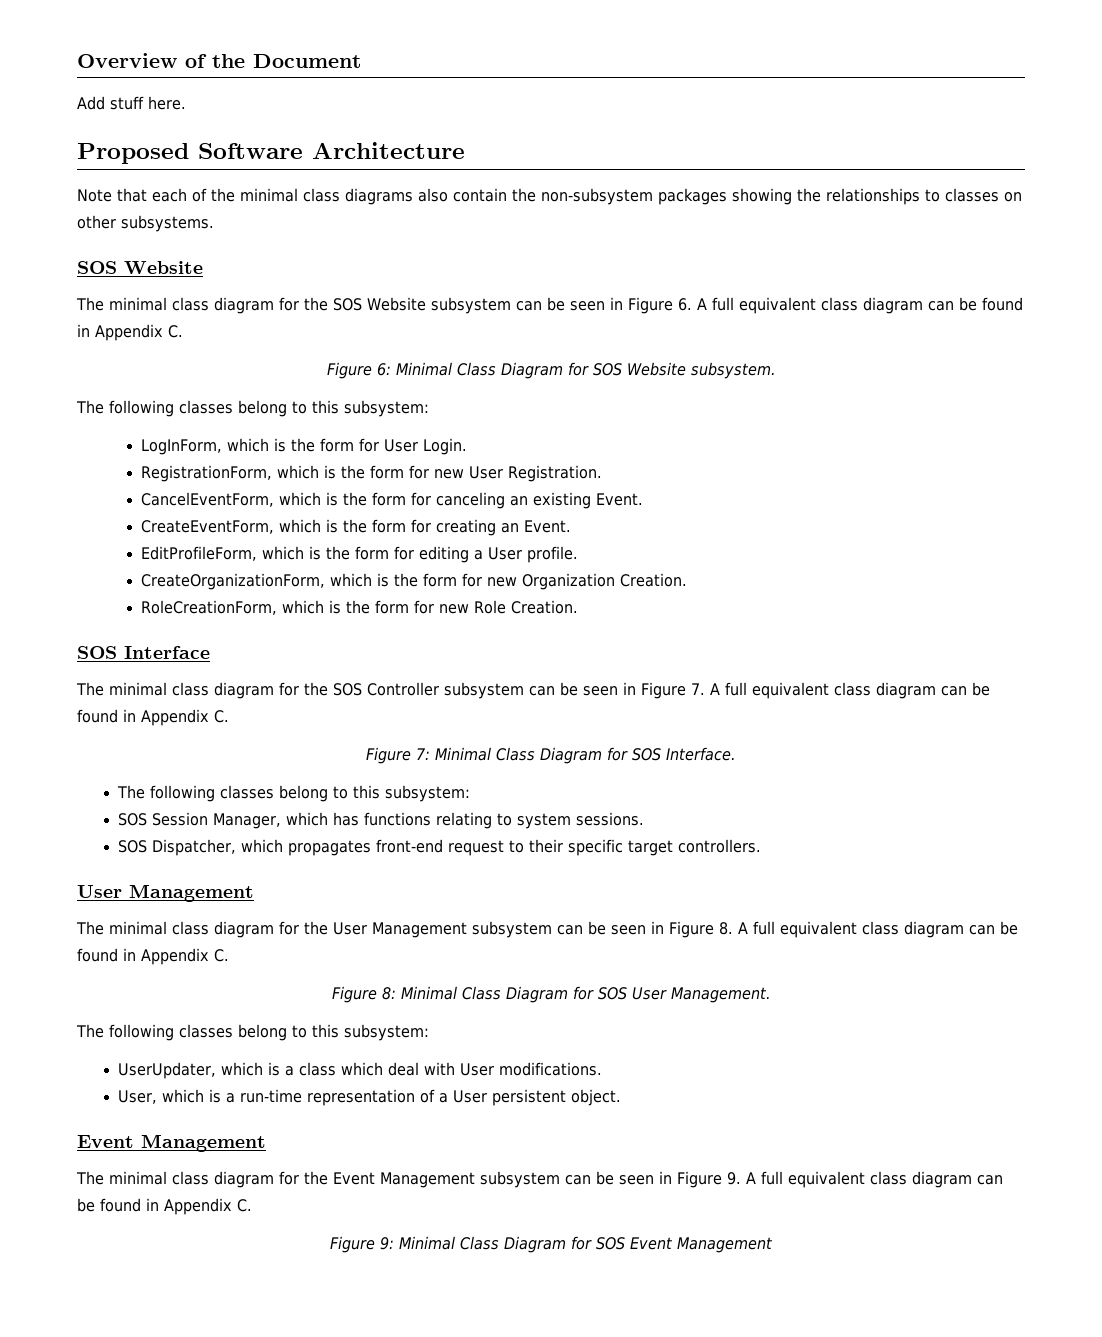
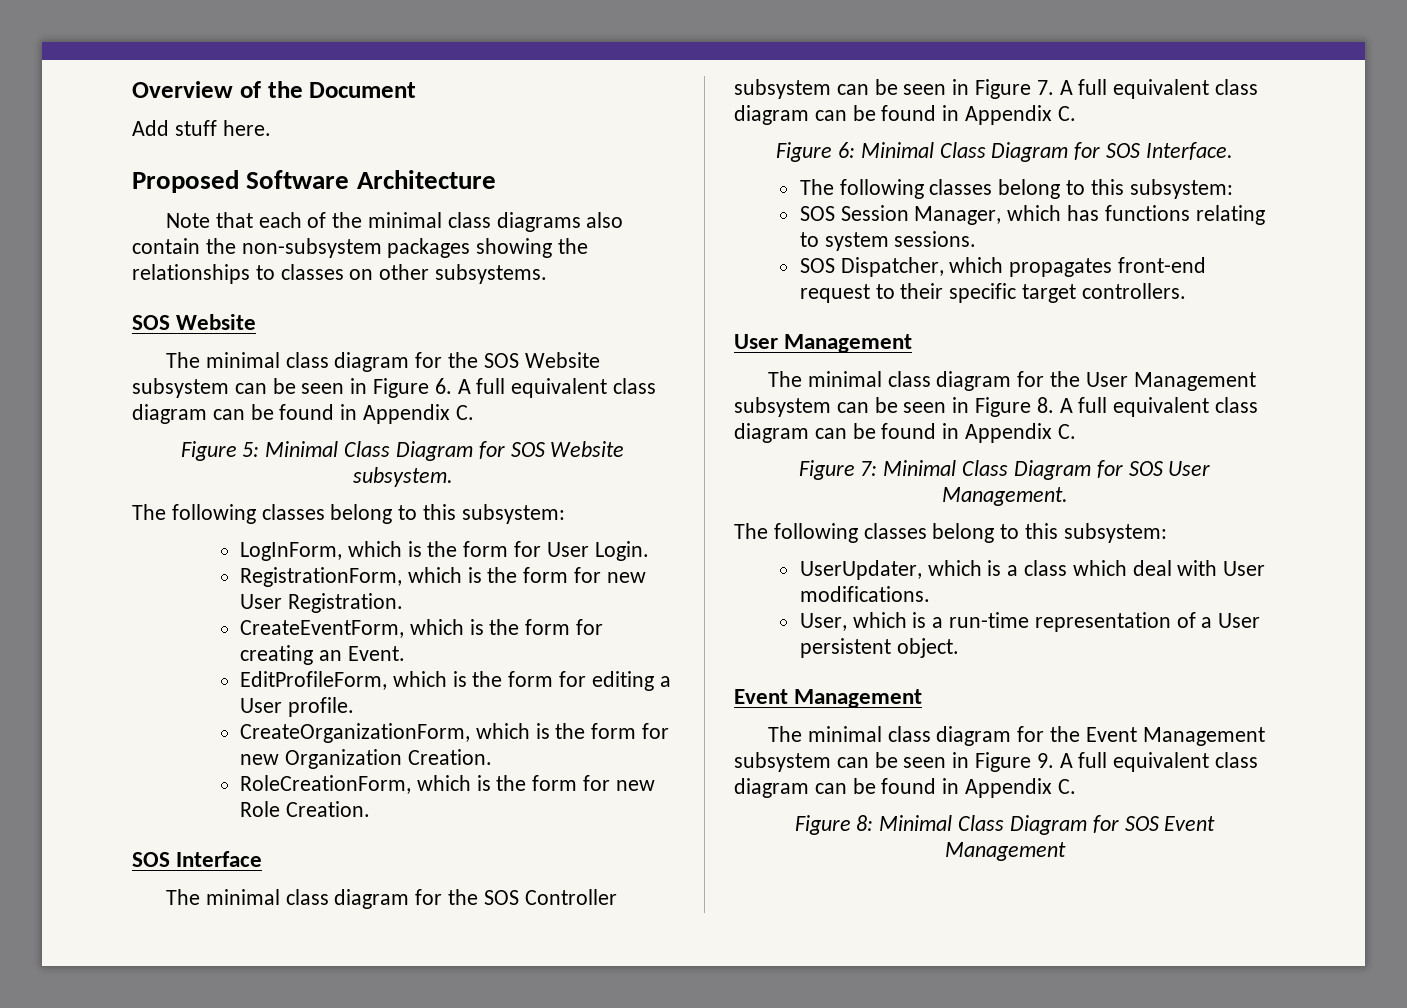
[376,363,391,376] 6: -> [242,442,260,457] 5:
[141,492,644,509] // CancelEventForm, which is the form for canceling an existing Event. -> (403, 603) none
[416,748,430,760] 7: -> [837,142,855,158] 6:
[381,987,396,1000] 8: -> [860,461,878,476] 7:
[380,1237,394,1250] 9: -> [856,815,874,831] 8:

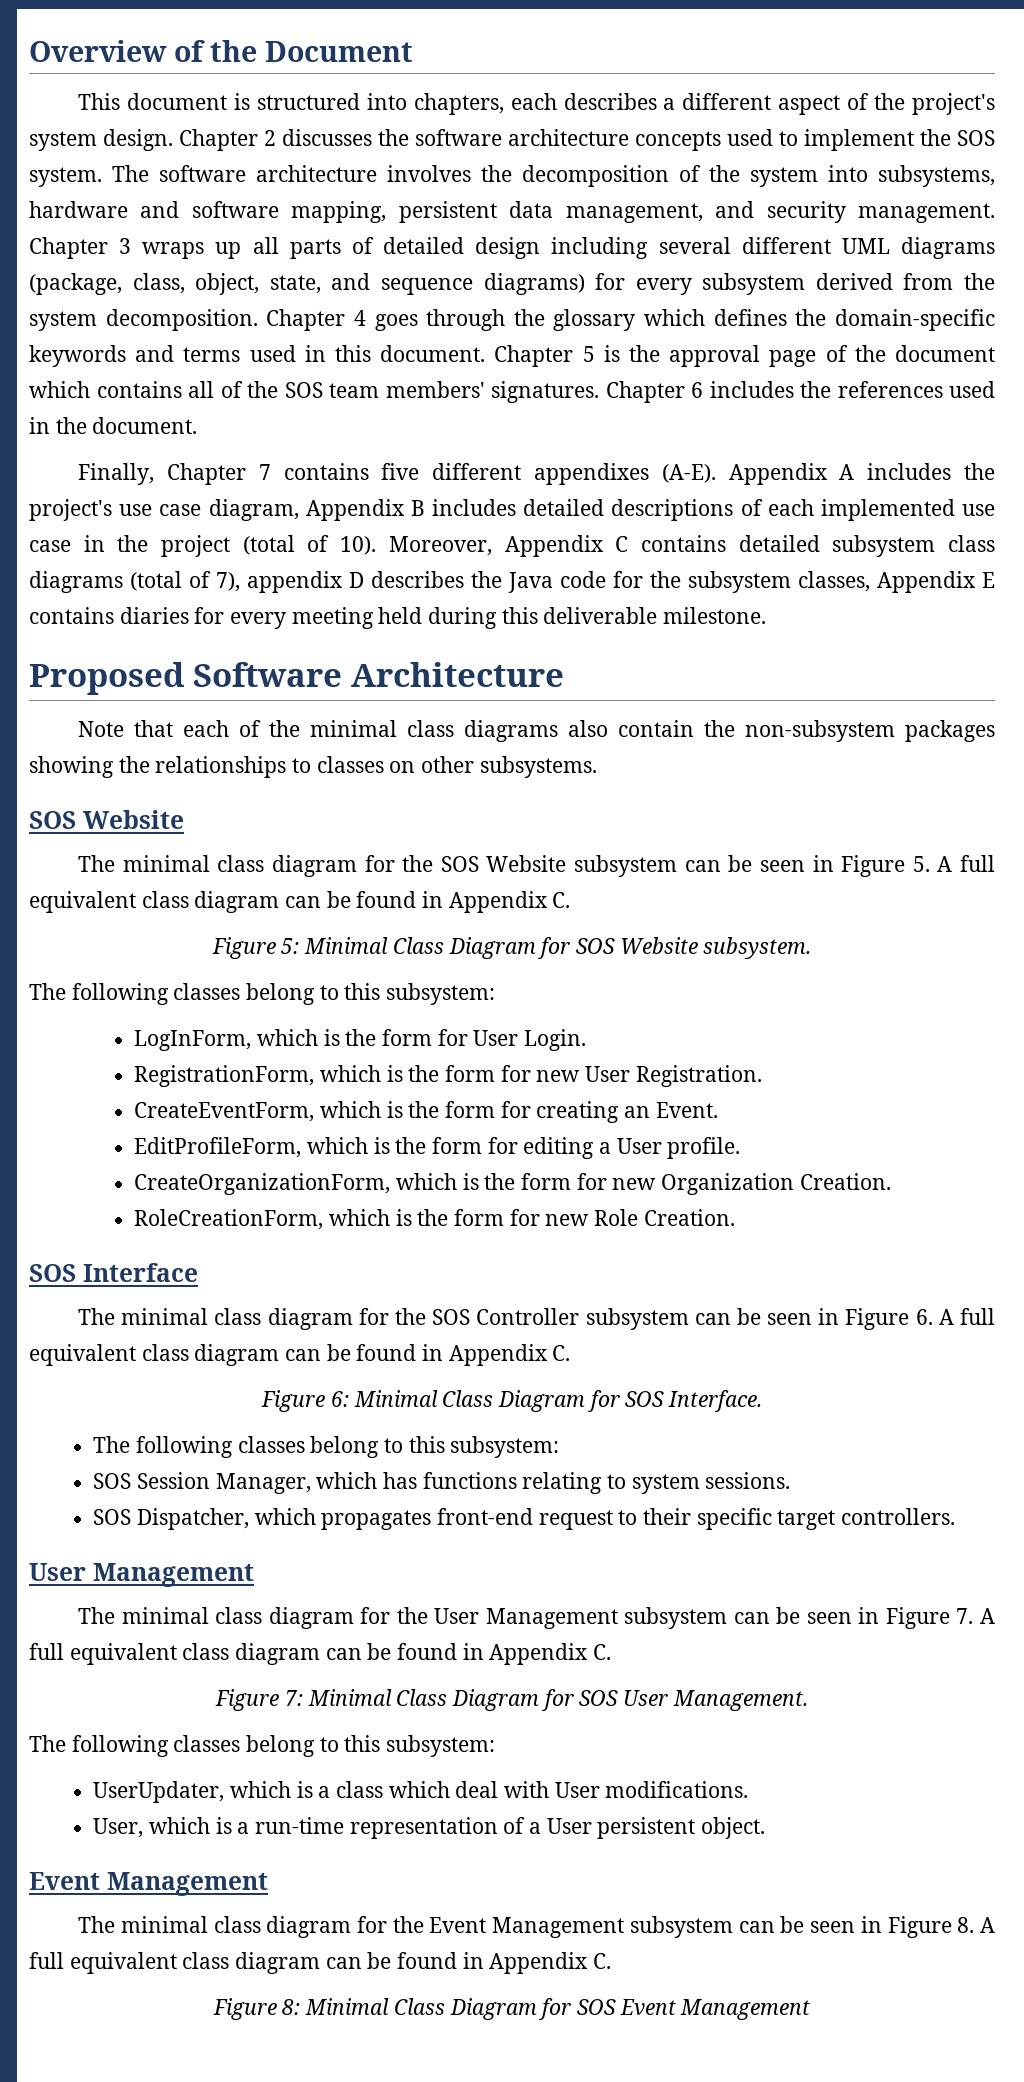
[132,120,271,136] Add stuff here. -> [78,93,995,115] [29,129,995,151] [29,165,995,187] [29,201,996,223] [29,237,996,259] [29,273,996,295] [29,309,995,331] [29,345,996,367] [29,381,995,403] [29,417,198,434] [78,463,996,485] [29,499,995,521] [29,535,996,557] [29,571,995,593] [29,607,767,629] This document is structured into chapters, each describes a different aspect of the project's system design. Chapter 2 discusses the software architecture concepts used to implement the SOS system. The software architecture involves the decomposition of the system into subsystems, hardware and software mapping, persistent data management, and security management. Chapter 3 wraps up all parts of detailed design including several different UML diagrams (package, class, object, state, and sequence diagrams) for every subsystem derived from the system decomposition. Chapter 4 goes through the glossary which defines the domain-specific keywords and terms used in this document. Chapter 5 is the approval page of the document which contains all of the SOS team members' signatures. Chapter 6 includes the references used in the document. // Finally, Chapter 7 contains five different appendixes (A-E). Appendix A includes the project's use case diagram, Appendix B includes detailed descriptions of each implemented use case in the project (total of 10). Moreover, Appendix C contains detailed subsystem class diagrams (total of 7), appendix D describes the Java code for the subsystem classes, Appendix E contains diaries for every meeting held during this deliverable milestone.
[434,378,452,394] 6. -> [912,856,930,872] 5.
[1036,80,1054,95] 7. -> [915,1309,933,1325] 6.
[1036,397,1054,413] 8. -> [956,1608,974,1624] 7.
[1036,753,1054,768] 9. -> [957,1917,975,1933] 8.

